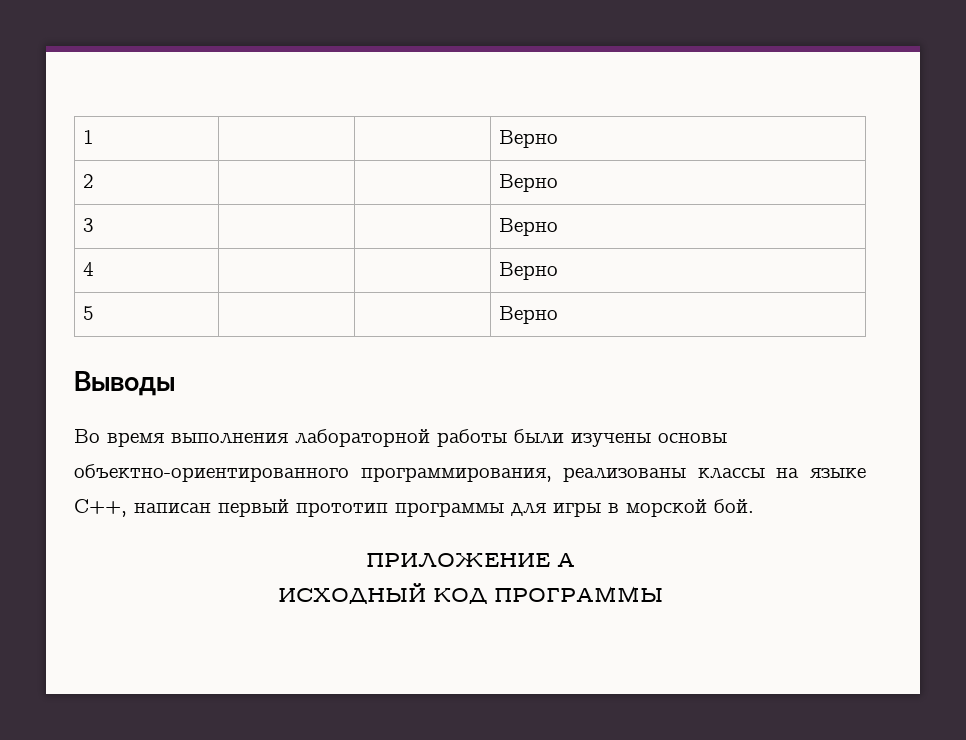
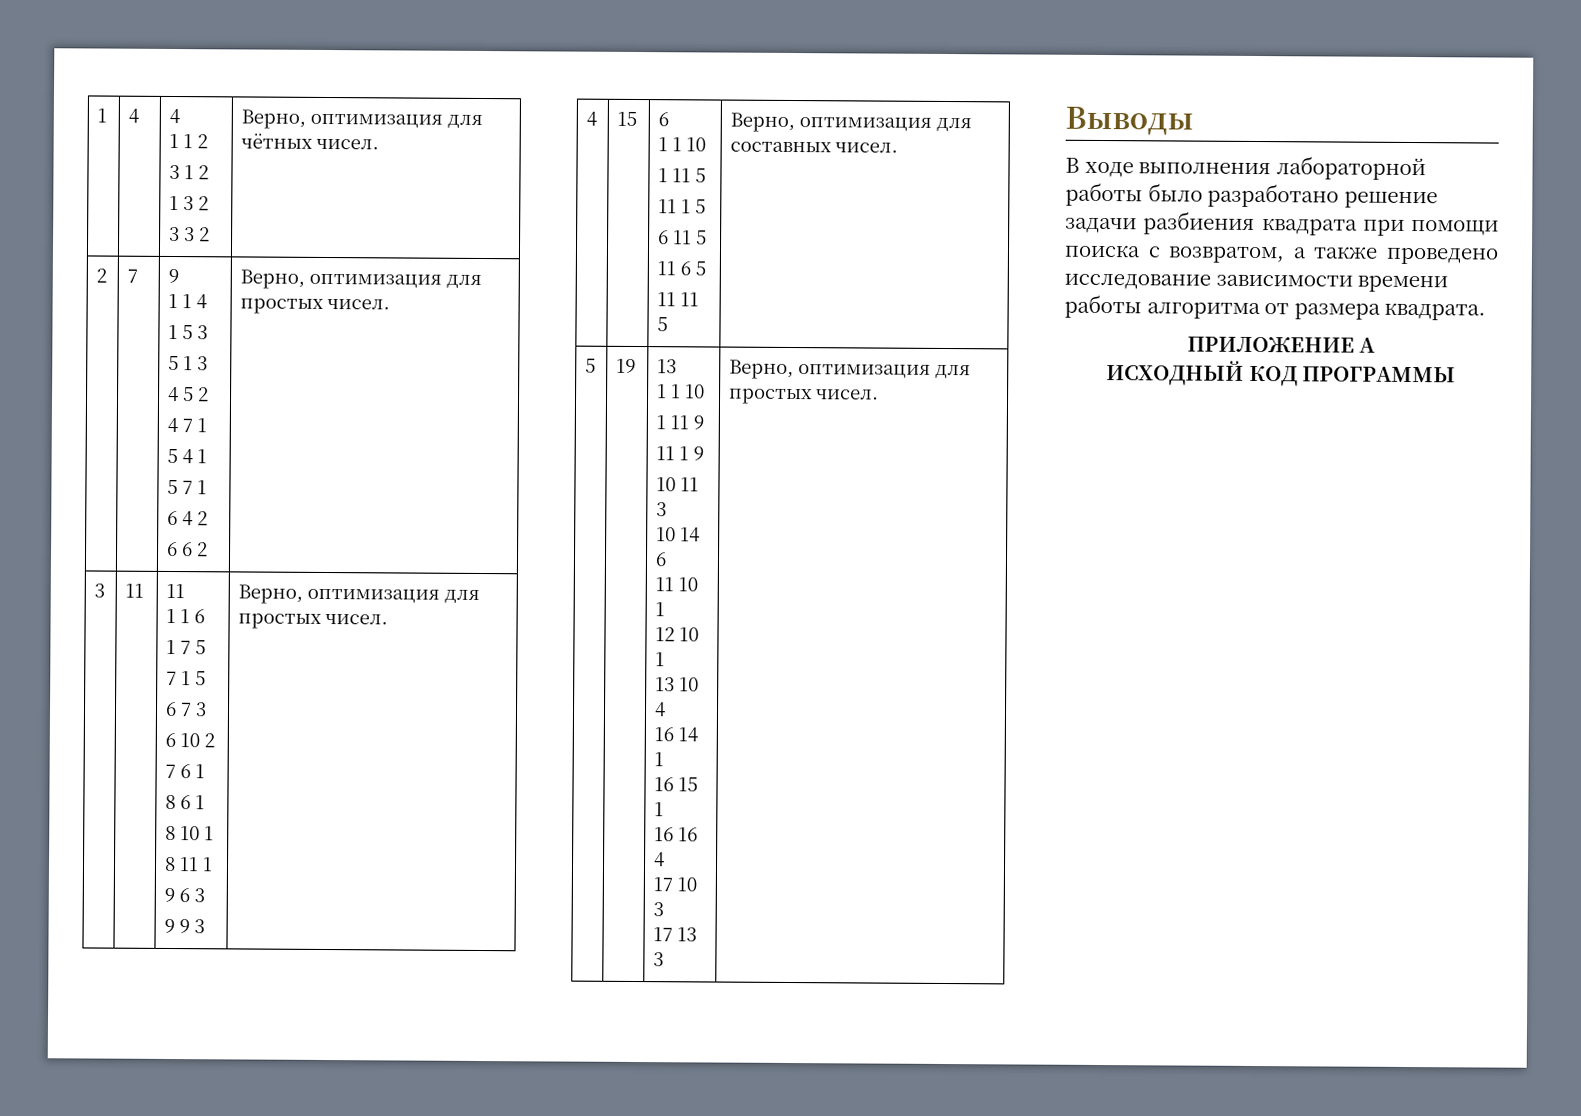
[83,130,95,144] [499,130,559,148] [83,174,95,188] [499,174,559,192] [83,218,95,232] [499,218,559,236] [83,262,95,276] [499,262,559,280] [83,306,95,320] [499,306,559,324] 1 | | | Верно // 2 | | | Верно // 3 | | | Верно // 4 | | | Верно // 5 | | | Верно -> [97,108,108,123] [128,108,140,123] [169,108,181,124] [169,133,209,149] [169,164,210,180] [169,195,210,211] [169,226,211,242] [241,109,484,130] [241,133,380,150] [96,268,108,283] [127,268,139,283] [168,268,180,284] [168,293,208,309] [168,324,209,340] [168,355,209,371] [168,386,210,402] [167,417,208,433] [167,448,208,464] [167,479,208,495] [167,510,209,526] [167,541,209,557] [240,269,483,290] [240,298,391,314] [94,583,106,598] [125,583,145,598] [166,583,186,599] [166,608,206,624] [166,639,207,655] [166,670,207,686] [165,701,208,717] [165,732,216,748] [165,763,206,779] [165,794,206,810] [165,825,215,841] [164,856,214,872] [164,887,206,903] [164,918,206,934] [238,584,481,605] [238,613,389,629] [586,111,598,126] [617,111,638,127] [658,112,670,127] [658,137,707,152] [658,168,707,183] [658,199,707,214] [658,230,708,245] [657,261,707,276] [657,292,700,307] [657,317,669,332] [730,112,973,133] [730,141,899,153] [585,358,597,373] [616,358,637,373] [657,359,678,374] [657,384,706,399] [656,415,705,430] [656,446,705,461] [656,477,700,492] [656,502,668,517] [656,527,701,542] [655,552,668,567] [655,577,699,592] [655,602,666,617] [655,627,700,642] [655,652,666,667] [655,677,700,692] [654,702,667,717] [654,727,699,742] [654,752,665,767] [654,777,699,792] [654,802,665,817] [654,827,699,842] [654,852,666,867] [653,877,698,892] [653,902,665,917] [653,927,698,942] [653,952,665,967] [729,359,972,380] [728,388,880,405] 1 | 4 | 4 // 1 1 2 // 3 1 2 // 1 3 2 // 3 3 2 | Верно, оптимизация для чётных чисел. // 2 | 7 | 9 // 1 1 4 // 1 5 3 // 5 1 3 // 4 5 2 // 4 7 1 // 5 4 1 // 5 7 1 // 6 4 2 // 6 6 2 | Верно, оптимизация для простых чисел. // 3 | 11 | 11 // 1 1 6 // 1 7 5 // 7 1 5 // 6 7 3 // 6 10 2 // 7 6 1 // 8 6 1 // 8 10 1 // 8 11 1 // 9 6 3 // 9 9 3 | Верно, оптимизация для простых чисел. // 4 | 15 | 6 // 1 1 10 // 1 11 5 // 11 1 5 // 6 11 5 // 11 6 5 // 11 11 5 | Верно, оптимизация для составных чисел. // 5 | 19 | 13 // 1 1 10 // 1 11 9 // 11 1 9 // 10 11 3 // 10 14 6 // 11 10 1 // 12 10 1 // 13 10 4 // 16 14 1 // 16 15 1 // 16 16 4 // 17 10 3 // 17 13 3 | Верно, оптимизация для простых чисел.
[74,429,164,447] Во время -> [1065,157,1134,178] В ходе
[514,429,727,447] [74,464,867,482] [74,499,754,517] были изучены основы объектно-ориентированного программирования, реализованы классы на языке С++, написан первый прототип программы для игры в морской бой. -> [1147,183,1438,209] [1065,211,1499,236] [1064,244,1499,265] [1064,273,1449,293] [1064,294,1487,321] было разработано решение задачи разбиения квадрата при помощи поиска с возвратом, а также проведено исследование зависимости времени работы алгоритма от размера квадрата.

